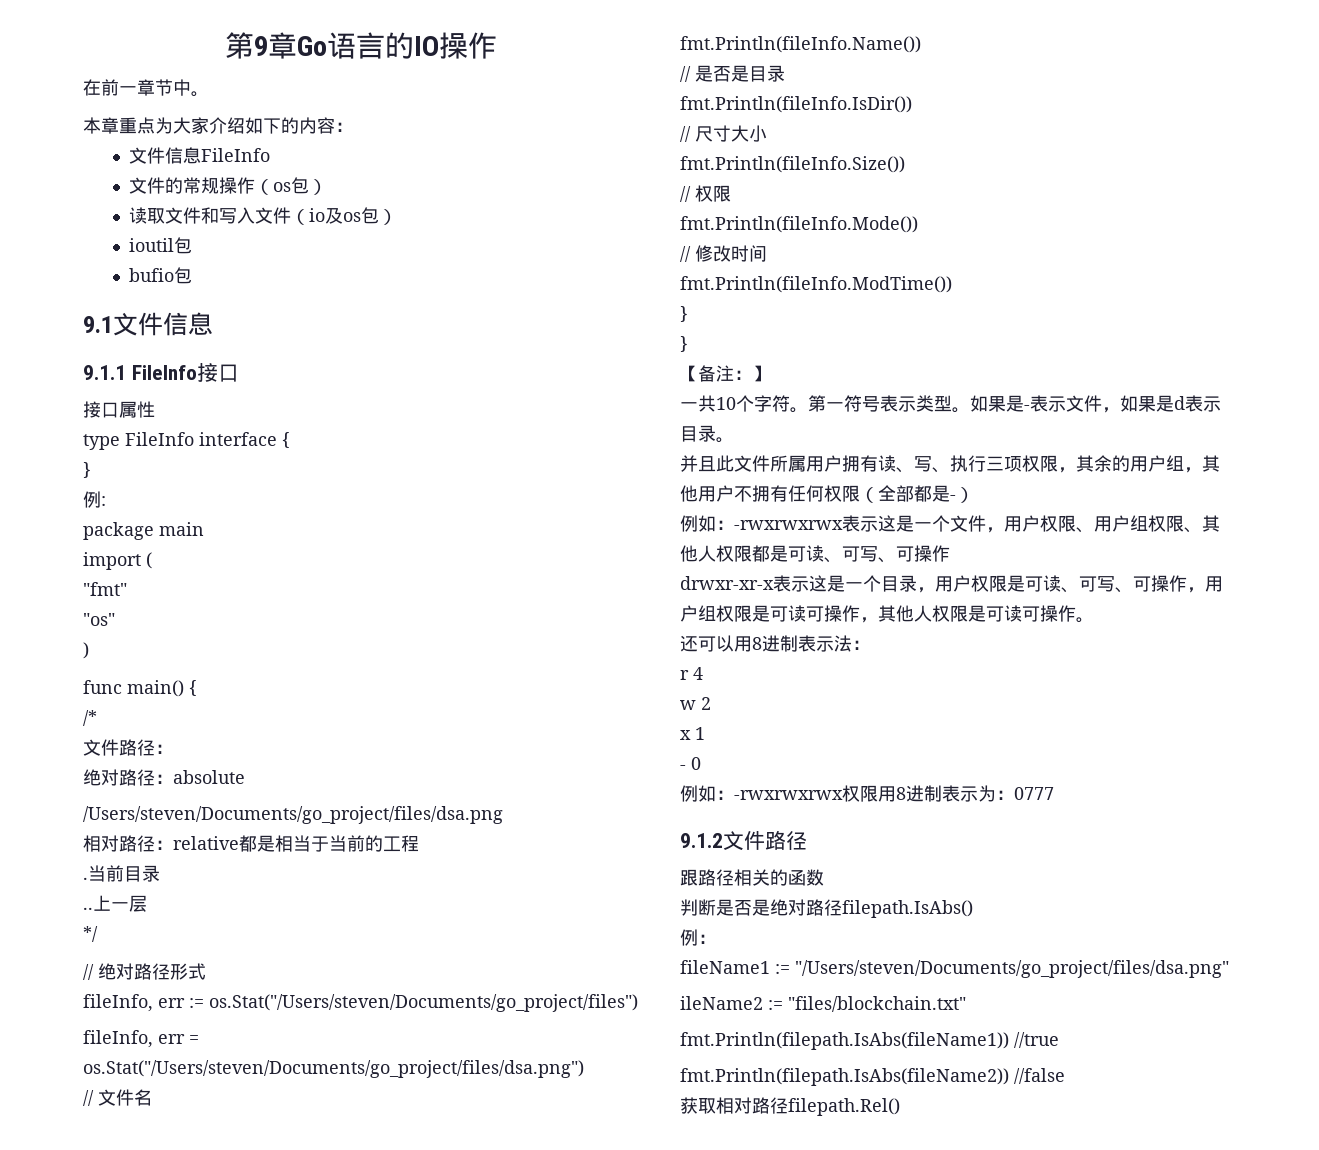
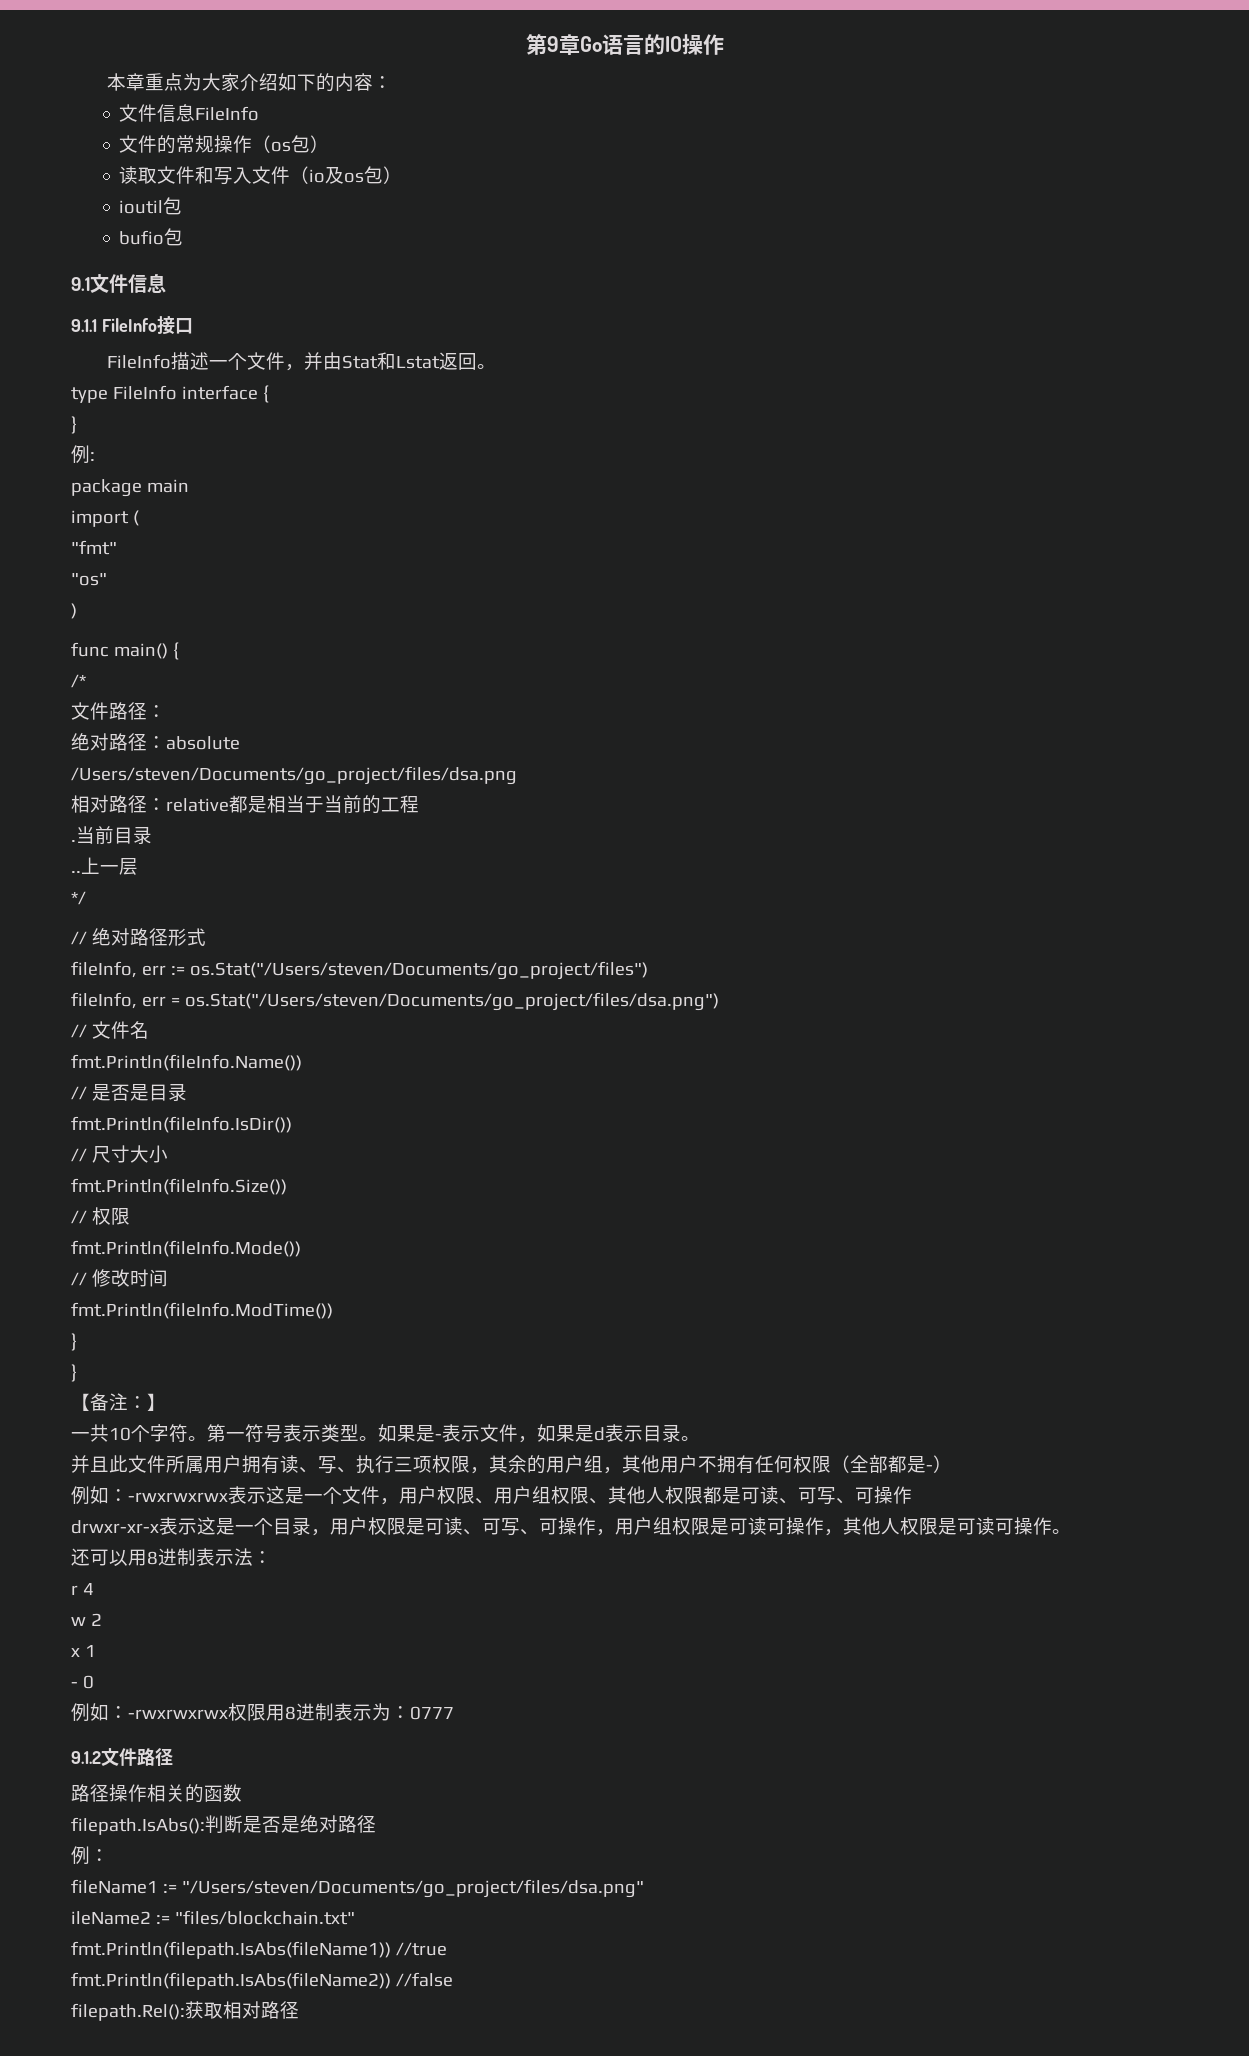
[83,79,209,97] // 在前一章节中。 -> (724, 44) none
[83,401,155,418] 接口属性 -> [106,352,496,371] FileInfo描述一个文件，并由Stat和Lstat返回。
[680,869,734,886] 跟路径 -> [71,1784,147,1802] 路径操作
(824, 877) none -> [71,1817,205,1835] filepath.IsAbs():
[842,900,973,918] filepath.IsAbs() -> (376, 1824) none
(1065, 1076) none -> [71,2003,185,2021] filepath.Rel():
[788,1098,900,1116] filepath.Rel() -> (299, 2010) none

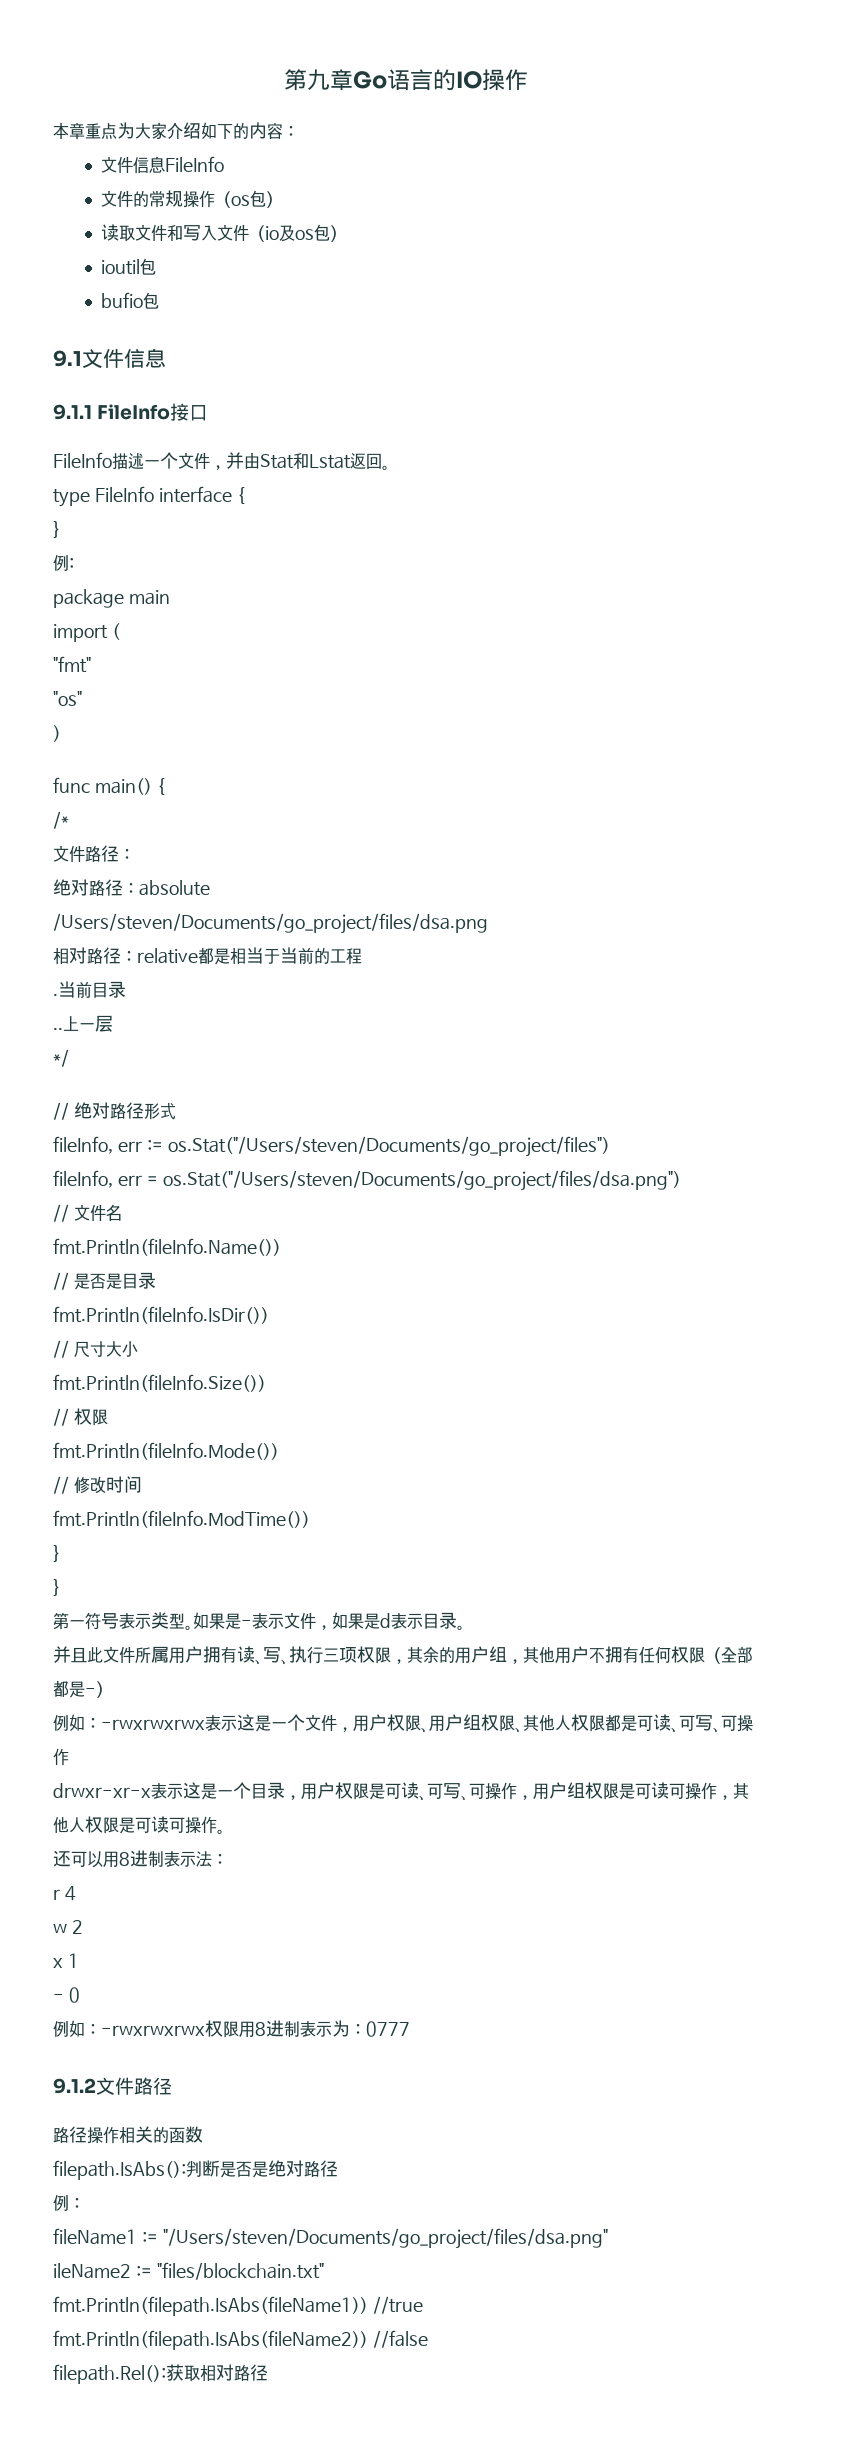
[525,34,559,55] 第9 -> [283,69,330,91] 第九
[71,1393,166,1411] [71,1424,207,1443] 【备注：】 // 一共10个字符。 -> (61, 1587) none

